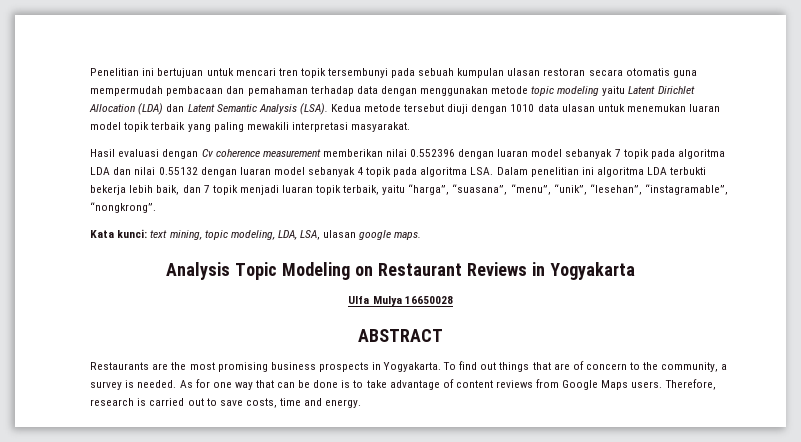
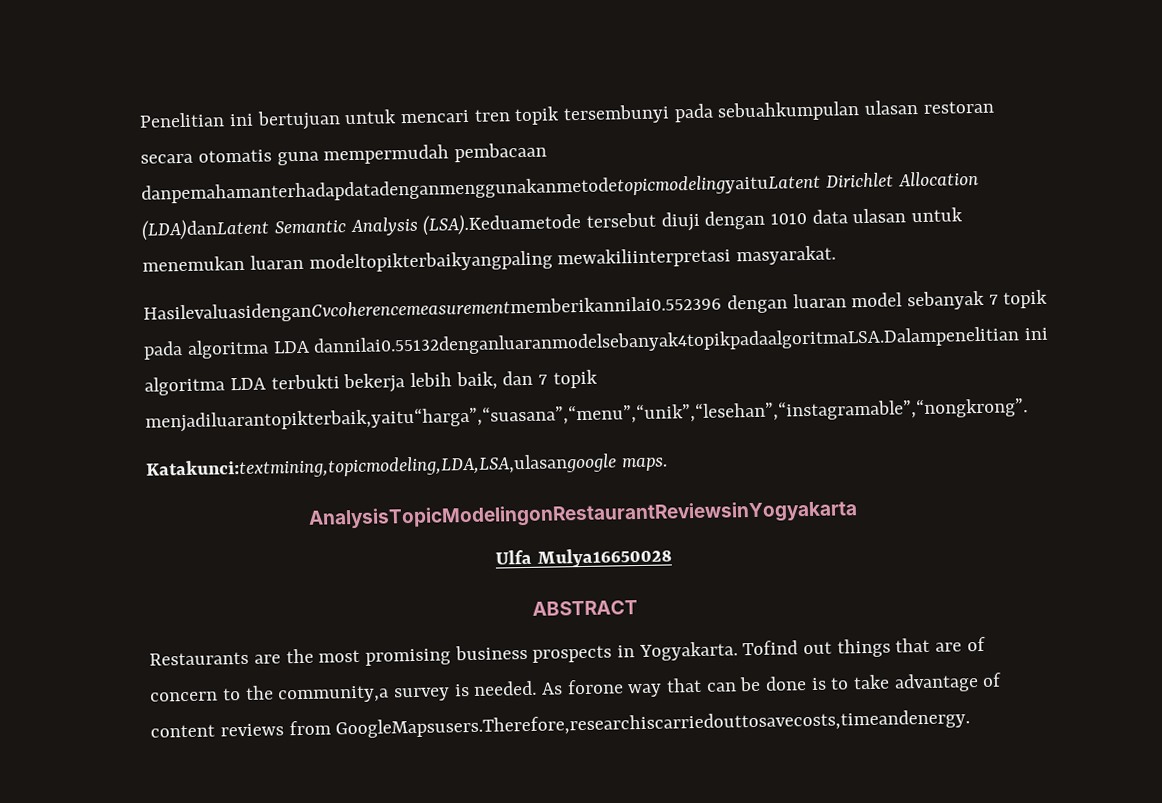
[418,68,505,78] sebuah kumpulan -> [717,101,861,122] sebuahkumpulan
[226,86,695,96] [89,103,402,115] dan pemahaman terhadap data dengan menggunakan metode topic modeling yaitu Latent Dirichlet Allocation (LDA) dan Latent Semantic Analysis (LSA). Kedua metode -> [141,170,979,204] [141,212,583,241] danpemahamanterhadapdatadenganmenggunakanmetodetopicmodelingyaituLatent Dirichlet Allocation (LDA)danLatent Semantic Analysis (LSA).Keduametode
[90,122,410,132] [90,149,456,159] model topik terbaik yang paling mewakili interpretasi masyarakat. // Hasil evaluasi dengan Cv coherence measurement memberikan nilai 0.552396 -> [308,245,836,273] [143,295,723,324] modeltopikterbaikyangpaling mewakiliinterpretasi masyarakat. // HasilevaluasidenganCvcoherencemeasurementmemberikannilai0.552396
[113,167,579,177] dan nilai 0.55132 dengan luaran model sebanyak 4 topik pada algoritma LSA. Dalam penelitian -> [313,326,1021,357] dannilai0.55132denganluaranmodelsebanyak4topikpadaalgoritmaLSA.Dalampenelitian
[239,184,728,195] [90,202,157,213] [90,229,422,240] [166,262,635,280] menjadi luaran topik terbaik, yaitu “harga”, “suasana”, “menu”, “unik”, “lesehan”, “instagramable”, “nongkrong”. // Kata kunci: text mining, topic modeling, LDA, LSA, ulasan google maps. // Analysis Topic Modeling on Restaurant Reviews in Yogyakarta -> [145,397,1029,433] [145,453,668,480] [308,500,858,530] menjadiluarantopikterbaik,yaitu“harga”,“suasana”,“menu”,“unik”,“lesehan”,“instagramable”,“nongkrong”. // Katakunci:textmining,topicmodeling,LDA,LSA,ulasangoogle maps. // AnalysisTopicModelingonRestaurantReviewsinYogyakarta
[372,296,453,306] Mulya 16650028 -> [536,547,672,568] Mulya16650028
[443,361,478,370] To find -> [742,640,799,656] Tofind
[661,362,728,372] community, a -> [277,685,390,704] community,a
[195,379,232,388] for one -> [566,679,624,695] forone
[562,379,716,390] [90,398,362,408] Google Maps users. Therefore, research is carried out to save costs, time and energy. -> [335,709,971,739] GoogleMapsusers.Therefore,researchiscarriedouttosavecosts,timeandenergy.

